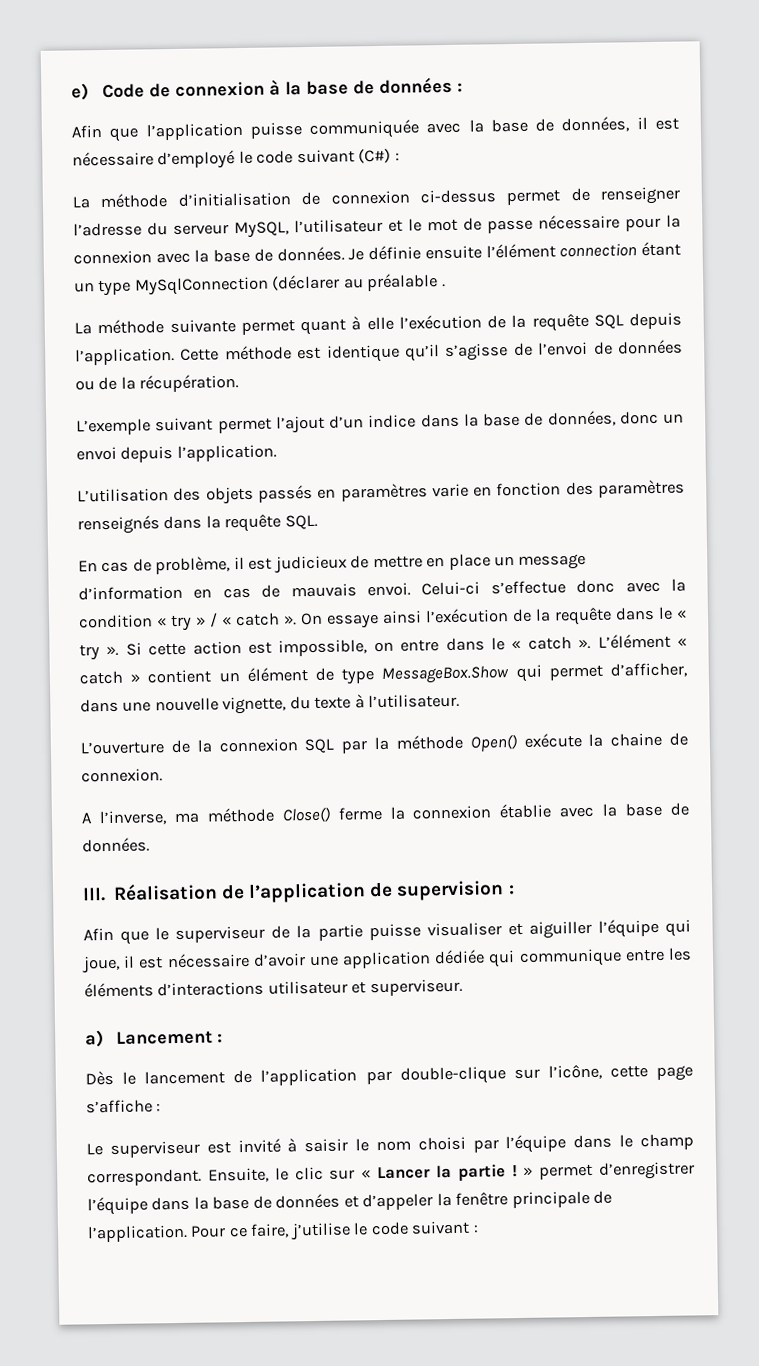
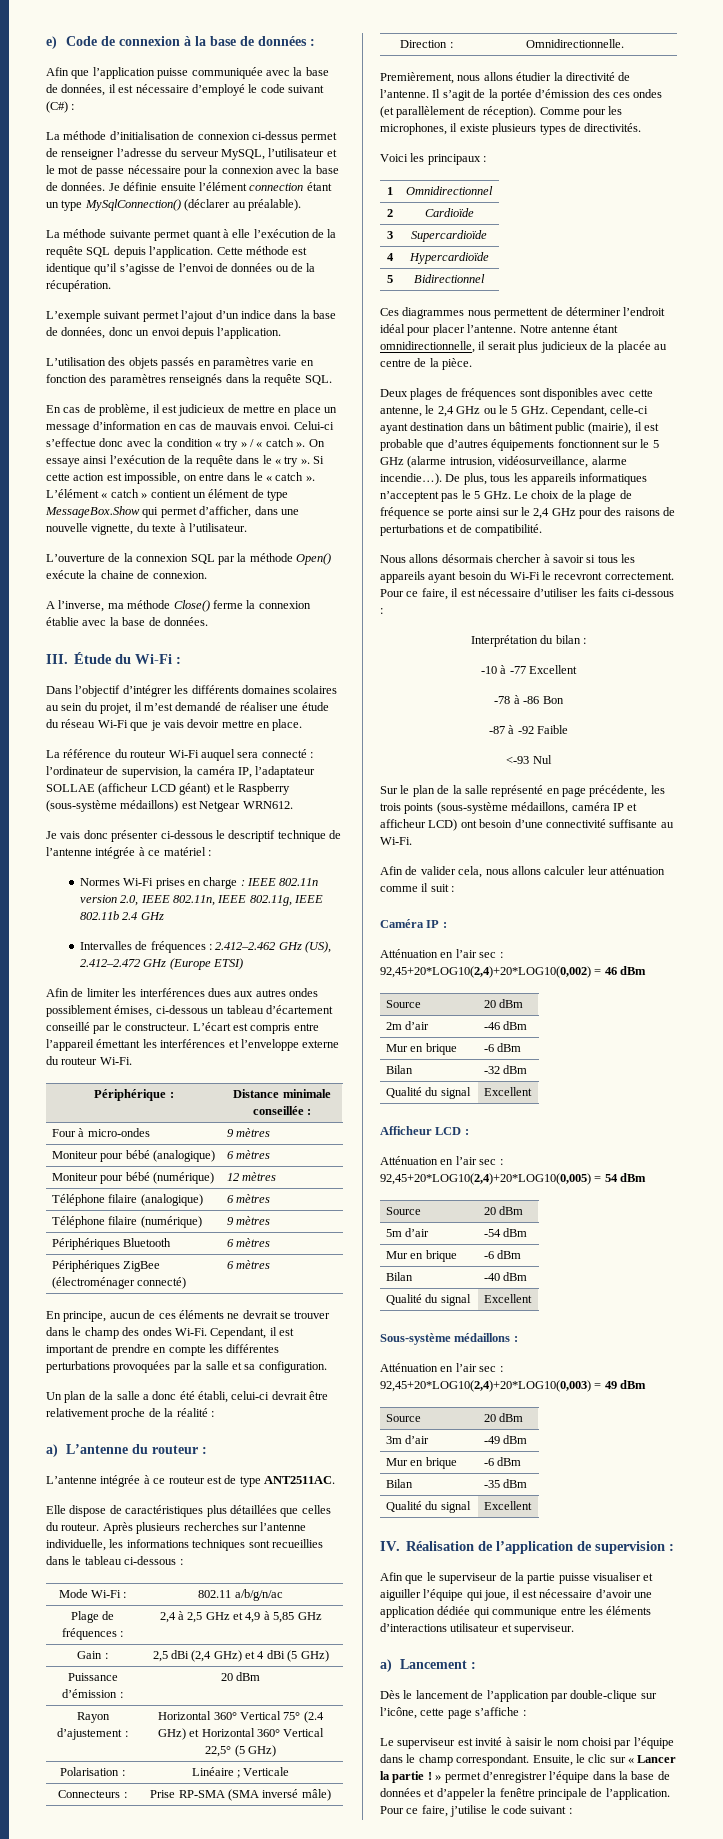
[134,276,269,296] MySqlConnection -> [84,199,181,211] MySqlConnection()
[367,273,446,292] préalable . -> [247,199,301,211] préalable).
(106, 894) none -> [74,652,182,664] [46,685,338,697] [46,702,329,714] [46,719,303,731] [46,749,313,761] [46,766,316,778] [46,783,291,795] [46,800,293,812] [46,830,341,842] [46,847,211,859] [79,877,319,889] [79,895,324,906] [79,911,164,920] [79,941,332,953] [79,958,243,970] [46,988,318,997] [46,1005,333,1017] [46,1022,319,1034] [46,1039,340,1051] [46,1056,132,1065] [94,1089,174,1101] [233,1089,331,1098] [252,1106,312,1115] [52,1128,150,1137] [227,1128,271,1137] [52,1150,216,1162] [227,1150,271,1159] [52,1172,215,1184] [227,1172,277,1181] [52,1194,203,1206] [227,1194,271,1203] [52,1216,202,1228] [227,1216,271,1225] [52,1238,172,1250] [227,1238,271,1247] [52,1260,161,1272] [52,1277,187,1289] [227,1260,271,1269] [46,1310,331,1322] [46,1327,294,1339] [46,1344,280,1356] [46,1361,327,1373] [46,1391,329,1403] [46,1408,214,1420] [46,1444,208,1457] [46,1475,335,1487] [46,1505,331,1517] [46,1522,307,1534] [46,1539,323,1551] [46,1556,183,1565] [58,1589,127,1598] [198,1589,283,1601] [70,1611,115,1623] [61,1628,124,1640] [159,1611,322,1623] [77,1651,108,1659] [152,1650,329,1662] [67,1673,118,1681] [62,1689,123,1698] [220,1672,261,1681] [76,1712,110,1723] [57,1728,128,1740] [158,1711,324,1723] [157,1728,325,1740] [205,1745,276,1757] [60,1767,125,1776] [191,1767,290,1778] [58,1790,127,1798] [150,1789,331,1801] [400,40,453,48] [525,39,624,48] [380,72,631,84] [380,89,663,101] [380,106,623,118] [380,123,642,135] [380,153,487,165] [387,187,393,195] [406,186,493,195] [387,209,393,217] [424,208,474,217] [387,231,393,239] [411,230,487,242] [387,253,394,261] [408,252,489,264] [387,275,393,283] [414,274,485,283] [380,307,666,319] [380,324,619,336] [380,341,667,353] [380,358,473,370] [380,388,653,400] [380,405,649,417] [380,422,659,434] [380,439,659,451] [380,456,627,468] [380,473,648,485] [380,490,632,502] [380,507,676,519] [380,524,543,536] [380,554,635,563] [380,571,674,583] [380,588,675,600] [380,608,383,614] [470,635,587,647] [480,665,578,674] [494,695,564,704] [488,725,569,734] [506,755,552,764] [380,785,665,797] [380,802,638,814] [380,819,674,831] [380,837,412,845] [380,866,665,878] [380,883,455,892] [380,919,447,928] [380,949,503,958] [380,966,647,978] [386,1000,422,1008] [484,999,524,1008] [386,1021,430,1030] [484,1021,528,1030] [386,1043,457,1055] [484,1043,522,1052] [386,1065,414,1074] [484,1065,528,1074] [386,1087,471,1099] [484,1087,533,1096] [380,1126,469,1135] [380,1156,503,1165] [380,1173,647,1185] [386,1207,422,1215] [484,1206,524,1215] [386,1228,430,1237] [484,1228,528,1237] [386,1250,457,1262] [484,1250,522,1259] [386,1272,414,1281] [484,1272,528,1281] [386,1294,471,1306] [484,1294,533,1303] [380,1333,518,1345] [380,1363,503,1372] [380,1380,647,1392] [386,1414,422,1422] [484,1413,524,1422] [386,1435,430,1444] [484,1435,528,1444] [386,1457,457,1469] [484,1457,522,1466] [386,1479,414,1488] [484,1479,528,1488] [386,1501,471,1513] [484,1501,533,1510] [380,1541,400,1551] Étude du Wi-Fi : // Dans l’objectif d’intégrer les différents domaines scolaires au sein du projet, il m’est demandé de réaliser une étude du réseau Wi-Fi que je vais devoir mettre en place. // La référence du routeur Wi-Fi auquel sera connecté : l’ordinateur de supervision, la caméra IP, l’adaptateur SOLLAE (afficheur LCD géant) et le Raspberry (sous-système médaillons) est Netgear WRN612. // Je vais donc présenter ci-dessous le descriptif technique de l’antenne intégrée à ce matériel : // Normes Wi-Fi prises en charge : IEEE 802.11n version 2.0, IEEE 802.11n, IEEE 802.11g, IEEE 802.11b 2.4 GHz // Intervalles de fréquences : 2.412–2.462 GHz (US), 2.412–2.472 GHz (Europe ETSI) // Afin de limiter les interférences dues aux autres ondes possiblement émises, ci-dessous un tableau d’écartement conseillé par le constructeur. L’écart est compris entre l’appareil émettant les interférences et l’enveloppe externe du routeur Wi-Fi. // Périphérique : | Distance minimale conseillée : // Four à micro-ondes | 9 mètres // Moniteur pour bébé (analogique) | 6 mètres // Moniteur pour bébé (numérique) | 12 mètres // Téléphone filaire (analogique) | 6 mètres // Téléphone filaire (numérique) | 9 mètres // Périphériques Bluetooth | 6 mètres // Périphériques ZigBee (électroménager connecté) | 6 mètres // En principe, aucun de ces éléments ne devrait se trouver dans le champ des ondes Wi-Fi. Cependant, il est important de prendre en compte les différentes perturbations provoquées par la salle et sa configuration. // Un plan de la salle a donc été établi, celui-ci devrait être relativement proche de la réalité : // a) L’antenne du routeur : // L’antenne intégrée à ce routeur est de type ANT2511AC. // Elle dispose de caractéristiques plus détaillées que celles du routeur. Après plusieurs recherches sur l’antenne individuelle, les informations techniques sont recueillies dans le tableau ci-dessous : // Mode Wi-Fi : | 802.11 a/b/g/n/ac // Plage de fréquences : | 2,4 à 2,5 GHz et 4,9 à 5,85 GHz // Gain : | 2,5 dBi (2,4 GHz) et 4 dBi (5 GHz) // Puissance d’émission : | 20 dBm // Rayon d’ajustement : | Horizontal 360° Vertical 75° (2.4 GHz) et Horizontal 360° Vertical 22,5° (5 GHz) // Polarisation : | Linéaire ; Verticale // Connecteurs : | Prise RP-SMA (SMA inversé mâle) // Direction : | Omnidirectionnelle. // Premièrement, nous allons étudier la directivité de l’antenne. Il s’agit de la portée d’émission des ces ondes (et parallèlement de réception). Comme pour les microphones, il existe plusieurs types de directivités. // Voici les principaux : // 1 | Omnidirectionnel // 2 | Cardioïde // 3 | Supercardioïde // 4 | Hypercardioïde // 5 | Bidirectionnel // Ces diagrammes nous permettent de déterminer l’endroit idéal pour placer l’antenne. Notre antenne étant omnidirectionnelle, il serait plus judicieux de la placée au centre de la pièce. // Deux plages de fréquences sont disponibles avec cette antenne, le 2,4 GHz ou le 5 GHz. Cependant, celle-ci ayant destination dans un bâtiment public (mairie), il est probable que d’autres équipements fonctionnent sur le 5 GHz (alarme intrusion, vidéosurveillance, alarme incendie…). De plus, tous les appareils informatiques n’acceptent pas le 5 GHz. Le choix de la plage de fréquence se porte ainsi sur le 2,4 GHz pour des raisons de perturbations et de compatibilité. // Nous allons désormais chercher à savoir si tous les appareils ayant besoin du Wi-Fi le recevront correctement. Pour ce faire, il est nécessaire d’utiliser les faits ci-dessous : // Interprétation du bilan : // -10 à -77 Excellent // -78 à -86 Bon // -87 à -92 Faible // <-93 Nul // Sur le plan de la salle représenté en page précédente, les trois points (sous-système médaillons, caméra IP et afficheur LCD) ont besoin d’une connectivité suffisante au Wi-Fi. // Afin de valider cela, nous allons calculer leur atténuation comme il suit : // Caméra IP : // Atténuation en l’air sec : 92,45+20*LOG10(2,4)+20*LOG10(0,002) = 46 dBm // Source | 20 dBm // 2m d’air | -46 dBm // Mur en brique | -6 dBm // Bilan | -32 dBm // Qualité du signal | Excellent // Afficheur LCD : // Atténuation en l’air sec : 92,45+20*LOG10(2,4)+20*LOG10(0,005) = 54 dBm // Source | 20 dBm // 5m d’air | -54 dBm // Mur en brique | -6 dBm // Bilan | -40 dBm // Qualité du signal | Excellent // Sous-système médaillons : // Atténuation en l’air sec : 92,45+20*LOG10(2,4)+20*LOG10(0,003) = 49 dBm // Source | 20 dBm // 3m d’air | -49 dBm // Mur en brique | -6 dBm // Bilan | -35 dBm // Qualité du signal | Excellent // IV.

